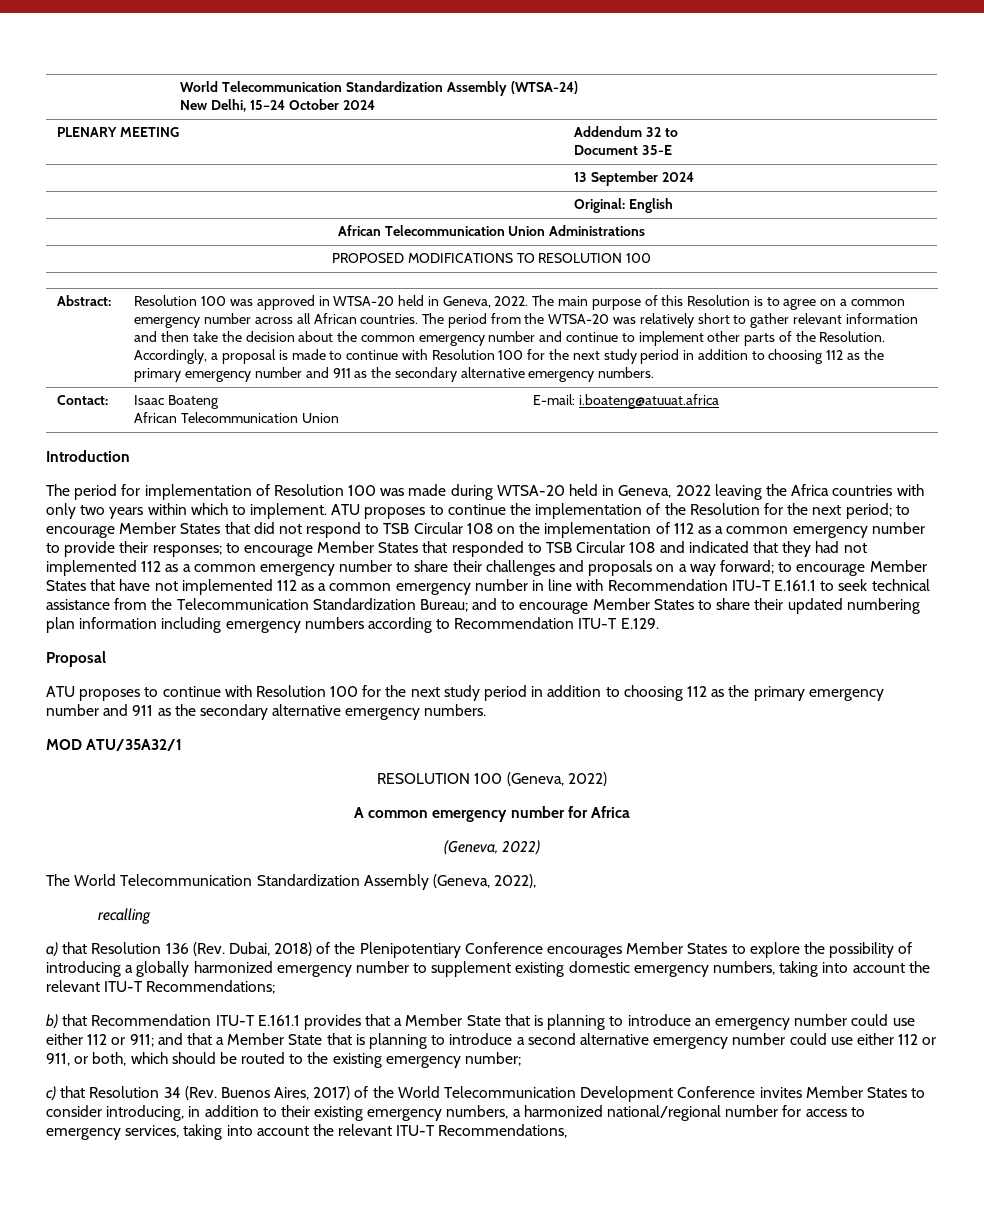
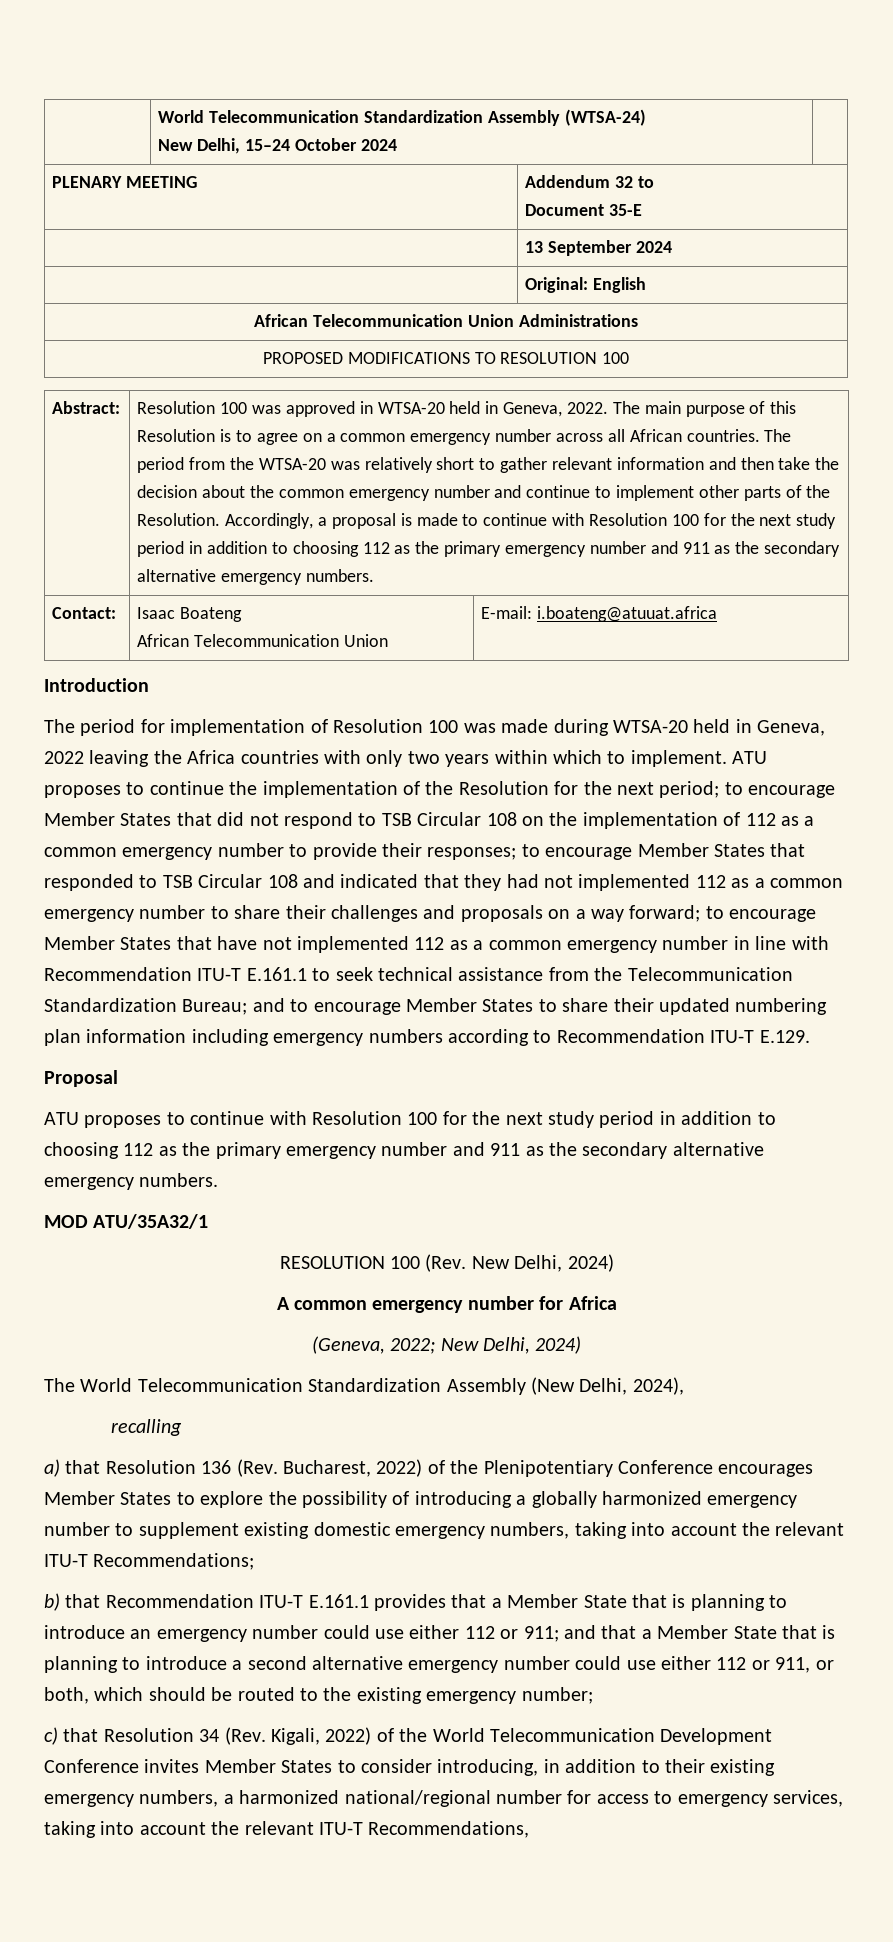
[506,772,607,786] (Geneva, 2022) -> [425,1254,614,1272] (Rev. New Delhi, 2024)
[502,840,541,855] 2022) -> [390,1336,582,1354] 2022; New Delhi, 2024)
[432,874,537,888] (Geneva, 2022), -> [531,1377,684,1395] (New Delhi, 2024),
[228,942,313,956] Dubai, 2018) -> [283,1459,423,1477] Bucharest, 2022)
[220,1086,351,1100] Buenos Aires, 2017) -> [271,1727,372,1745] Kigali, 2022)

